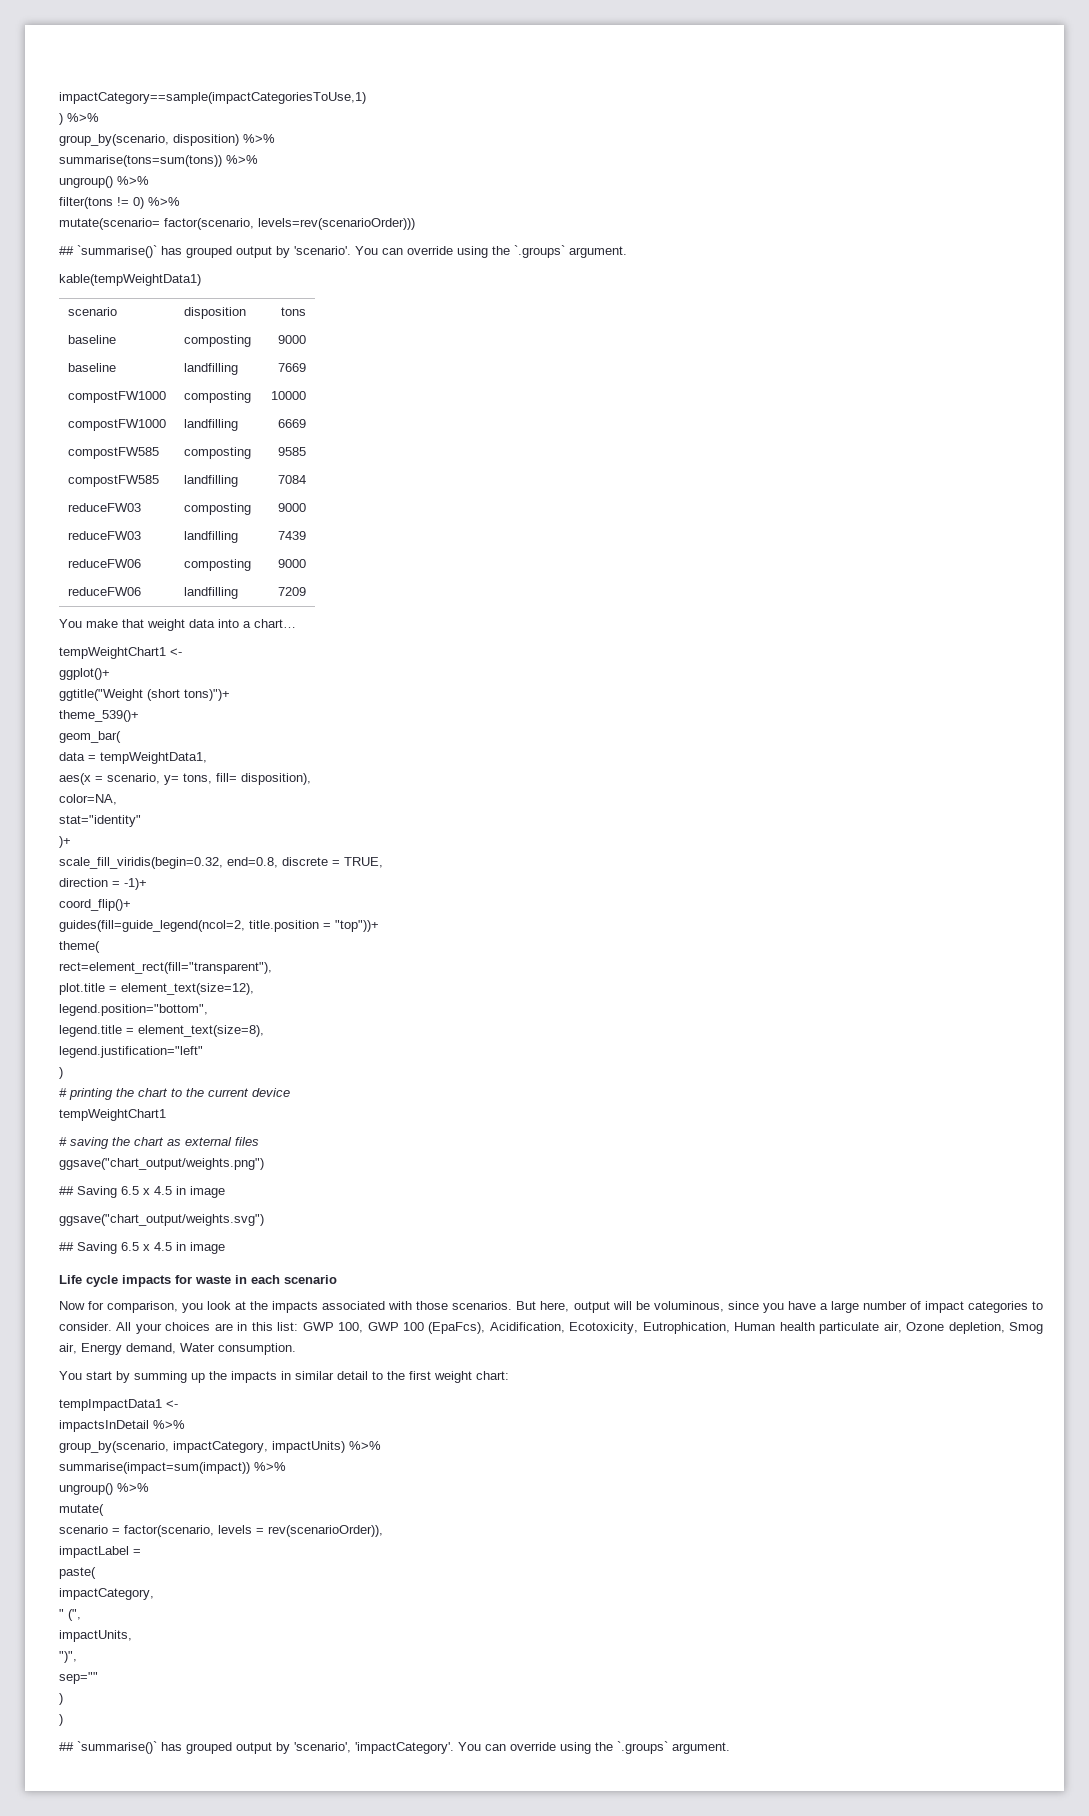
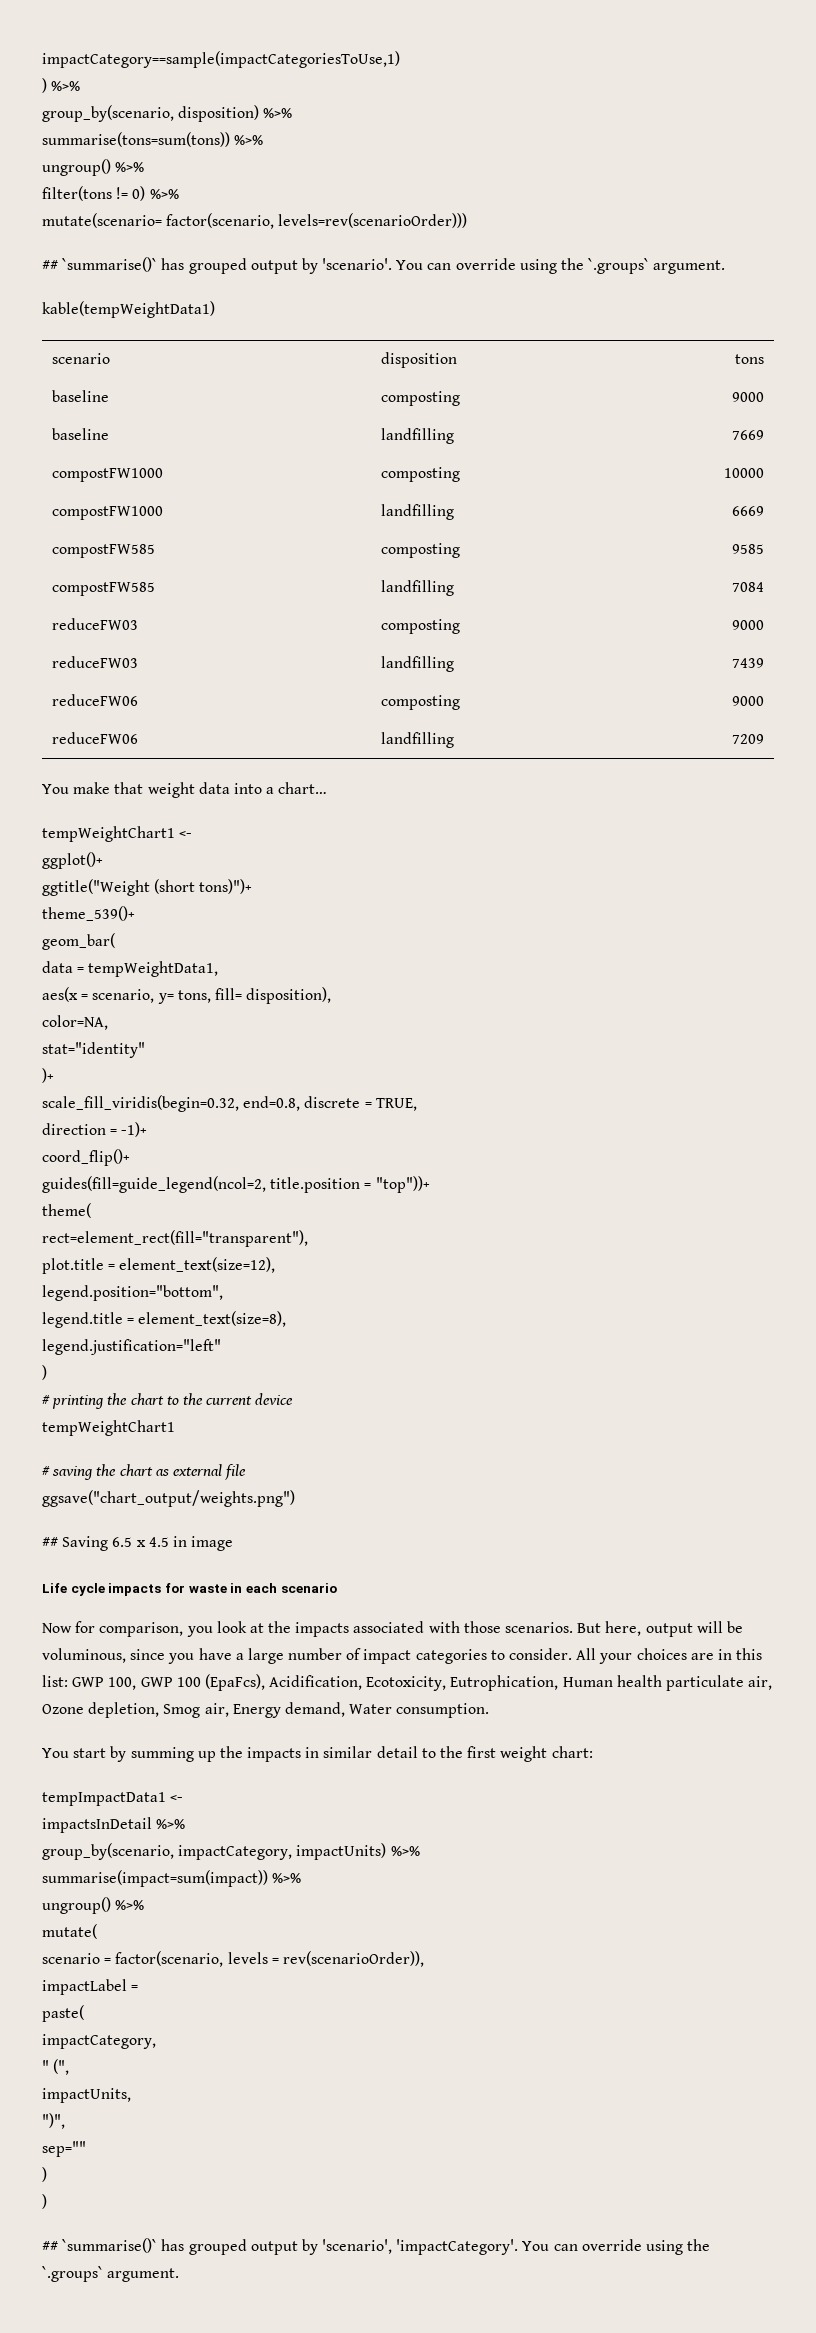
[235,1137,259,1146] files -> [225,1464,247,1480] file
[59,1214,264,1226] [59,1242,225,1254] // ggsave("chart_output/weights.svg") // ## Saving 6.5 x 4.5 in image -> (234, 1543) none

